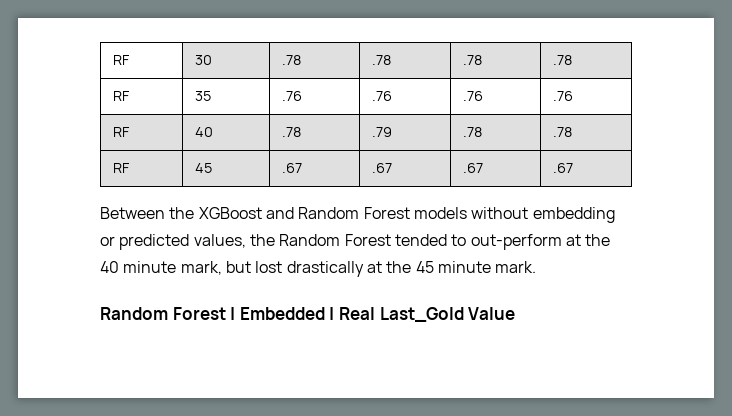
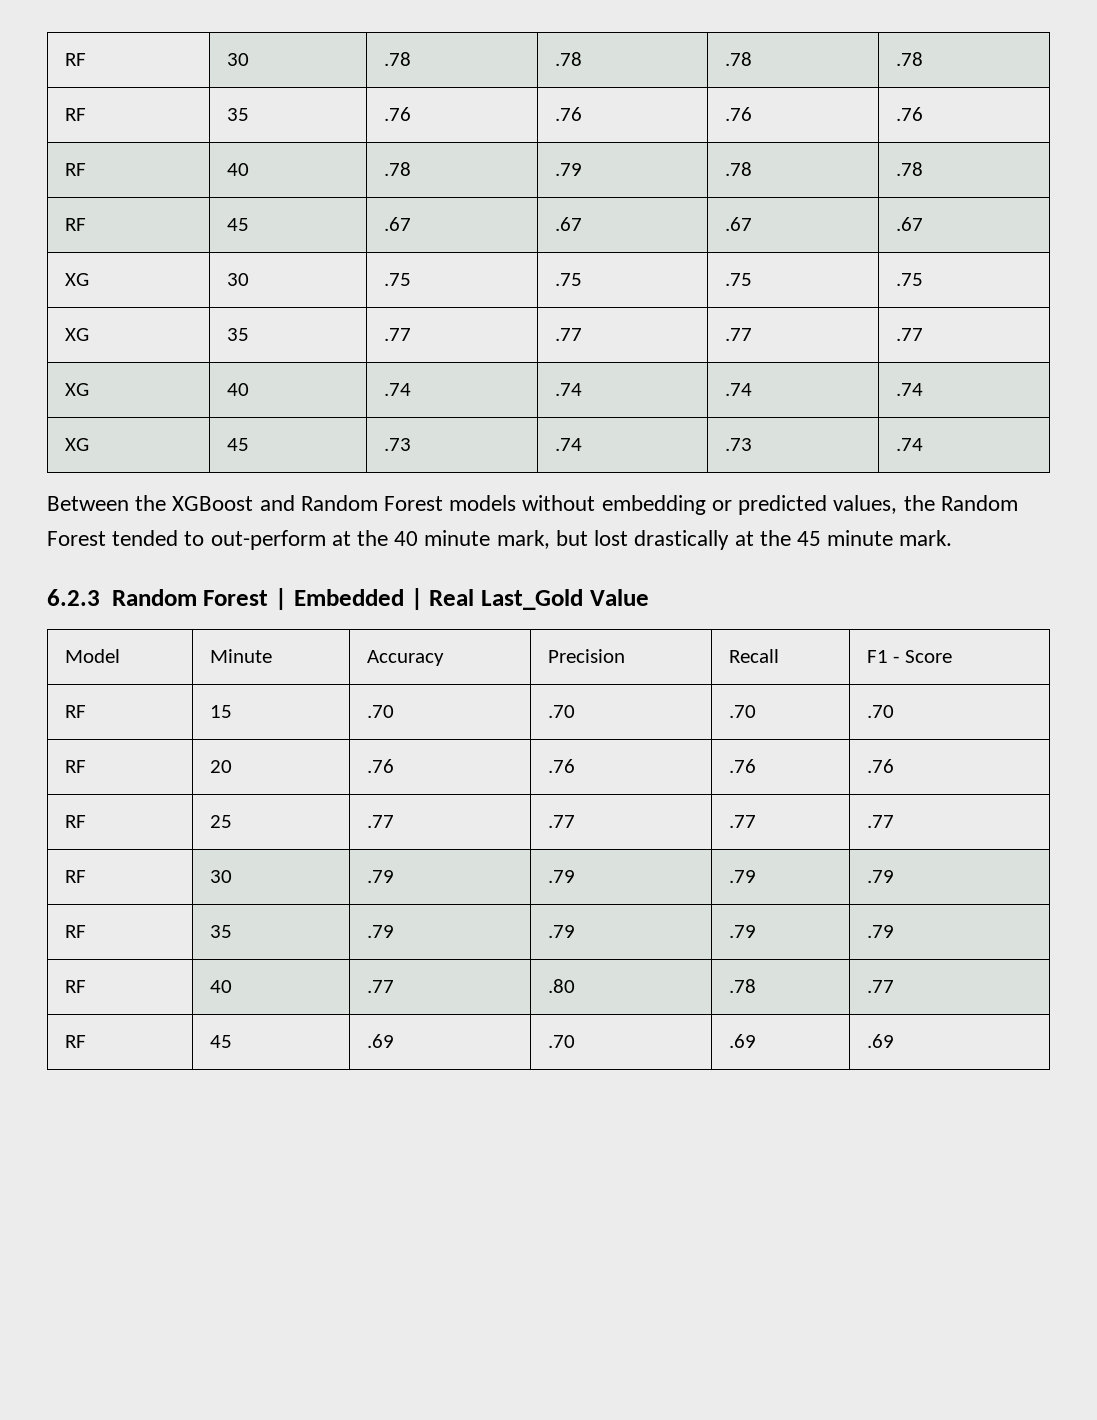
(573, 168) none -> [64,273,89,286] [226,273,249,286] [383,273,411,286] [554,273,582,286] [724,273,752,286] [895,273,923,286] [64,328,89,341] [226,328,249,341] [383,328,411,341] [554,328,582,341] [724,328,752,341] [895,328,923,341] [64,383,89,396] [226,383,249,396] [383,383,411,396] [554,383,582,396] [724,383,752,396] [895,383,923,396] [64,438,89,451] [226,438,249,451] [383,438,411,451] [554,438,582,451] [724,438,752,451] [895,438,923,451] // XG | 30 | .75 | .75 | .75 | .75 // XG | 35 | .77 | .77 | .77 | .77 // XG | 40 | .74 | .74 | .74 | .74 // XG | 45 | .73 | .74 | .73 | .74
(537, 267) none -> [47,589,100,606] 6.2.3
(516, 313) none -> [64,649,120,663] [209,649,272,663] [366,650,444,666] [547,649,625,663] [728,649,779,663] [866,650,952,663] [64,705,86,718] [209,705,232,718] [366,705,394,718] [547,705,575,718] [728,705,756,718] [866,705,894,718] [64,760,86,773] [209,760,232,773] [366,759,394,773] [547,759,575,773] [728,759,756,773] [866,759,894,773] [64,815,86,828] [209,815,232,828] [366,815,394,828] [547,815,575,828] [728,815,756,828] [866,815,894,828] [64,870,86,883] [209,870,232,883] [366,870,394,883] [547,870,575,883] [728,870,756,883] [866,870,894,883] [64,925,86,938] [209,925,232,938] [366,925,394,938] [547,925,575,938] [728,925,756,938] [866,925,894,938] [64,980,86,993] [209,980,232,993] [366,980,394,993] [547,979,575,993] [728,979,756,993] [866,980,894,993] [64,1035,86,1048] [209,1035,232,1048] [366,1034,394,1048] [547,1035,575,1048] [728,1034,756,1048] [866,1034,894,1048] // Model | Minute | Accuracy | Precision | Recall | F1 - Score // RF | 15 | .70 | .70 | .70 | .70 // RF | 20 | .76 | .76 | .76 | .76 // RF | 25 | .77 | .77 | .77 | .77 // RF | 30 | .79 | .79 | .79 | .79 // RF | 35 | .79 | .79 | .79 | .79 // RF | 40 | .77 | .80 | .78 | .77 // RF | 45 | .69 | .70 | .69 | .69

